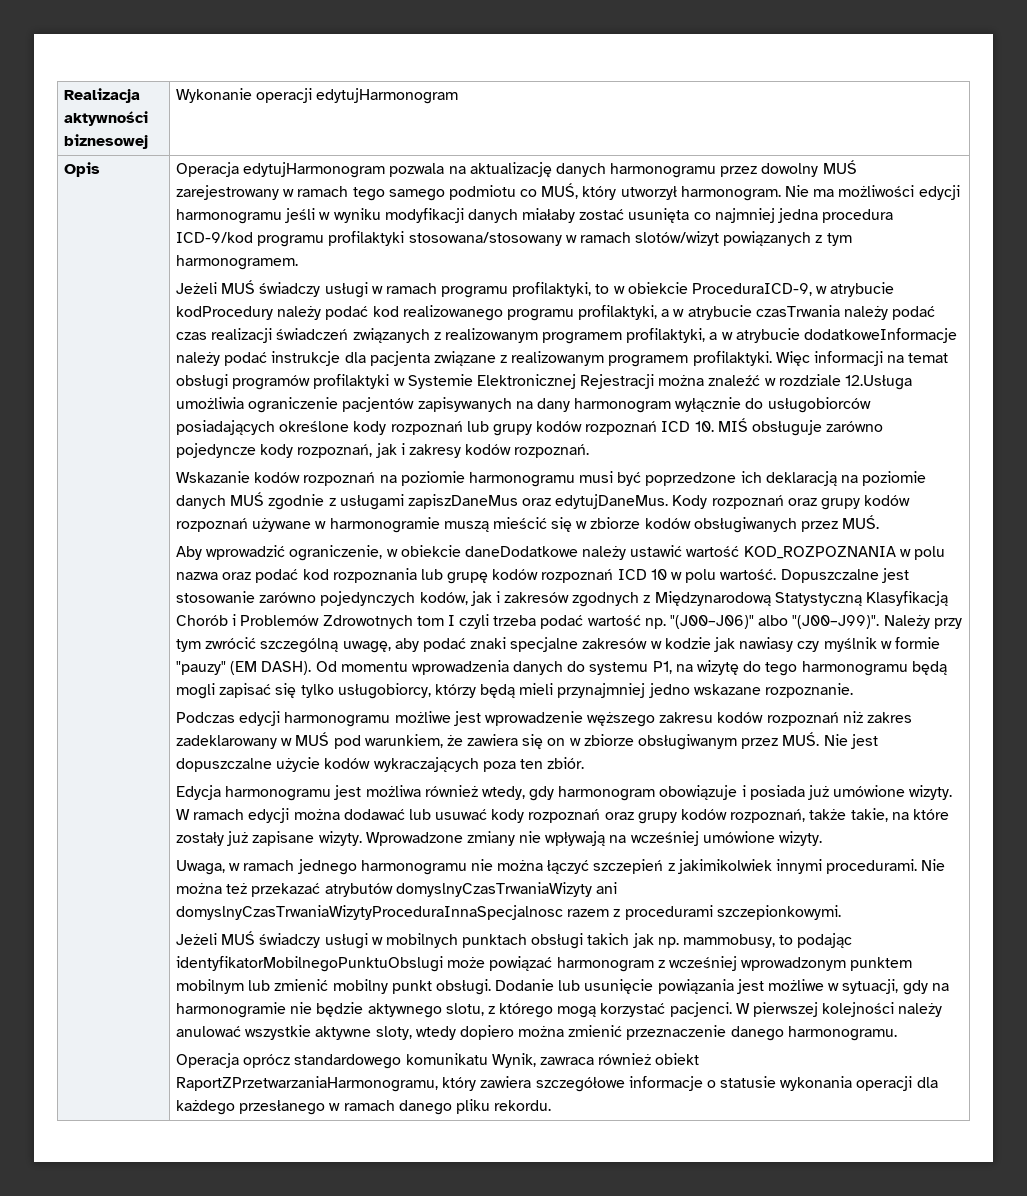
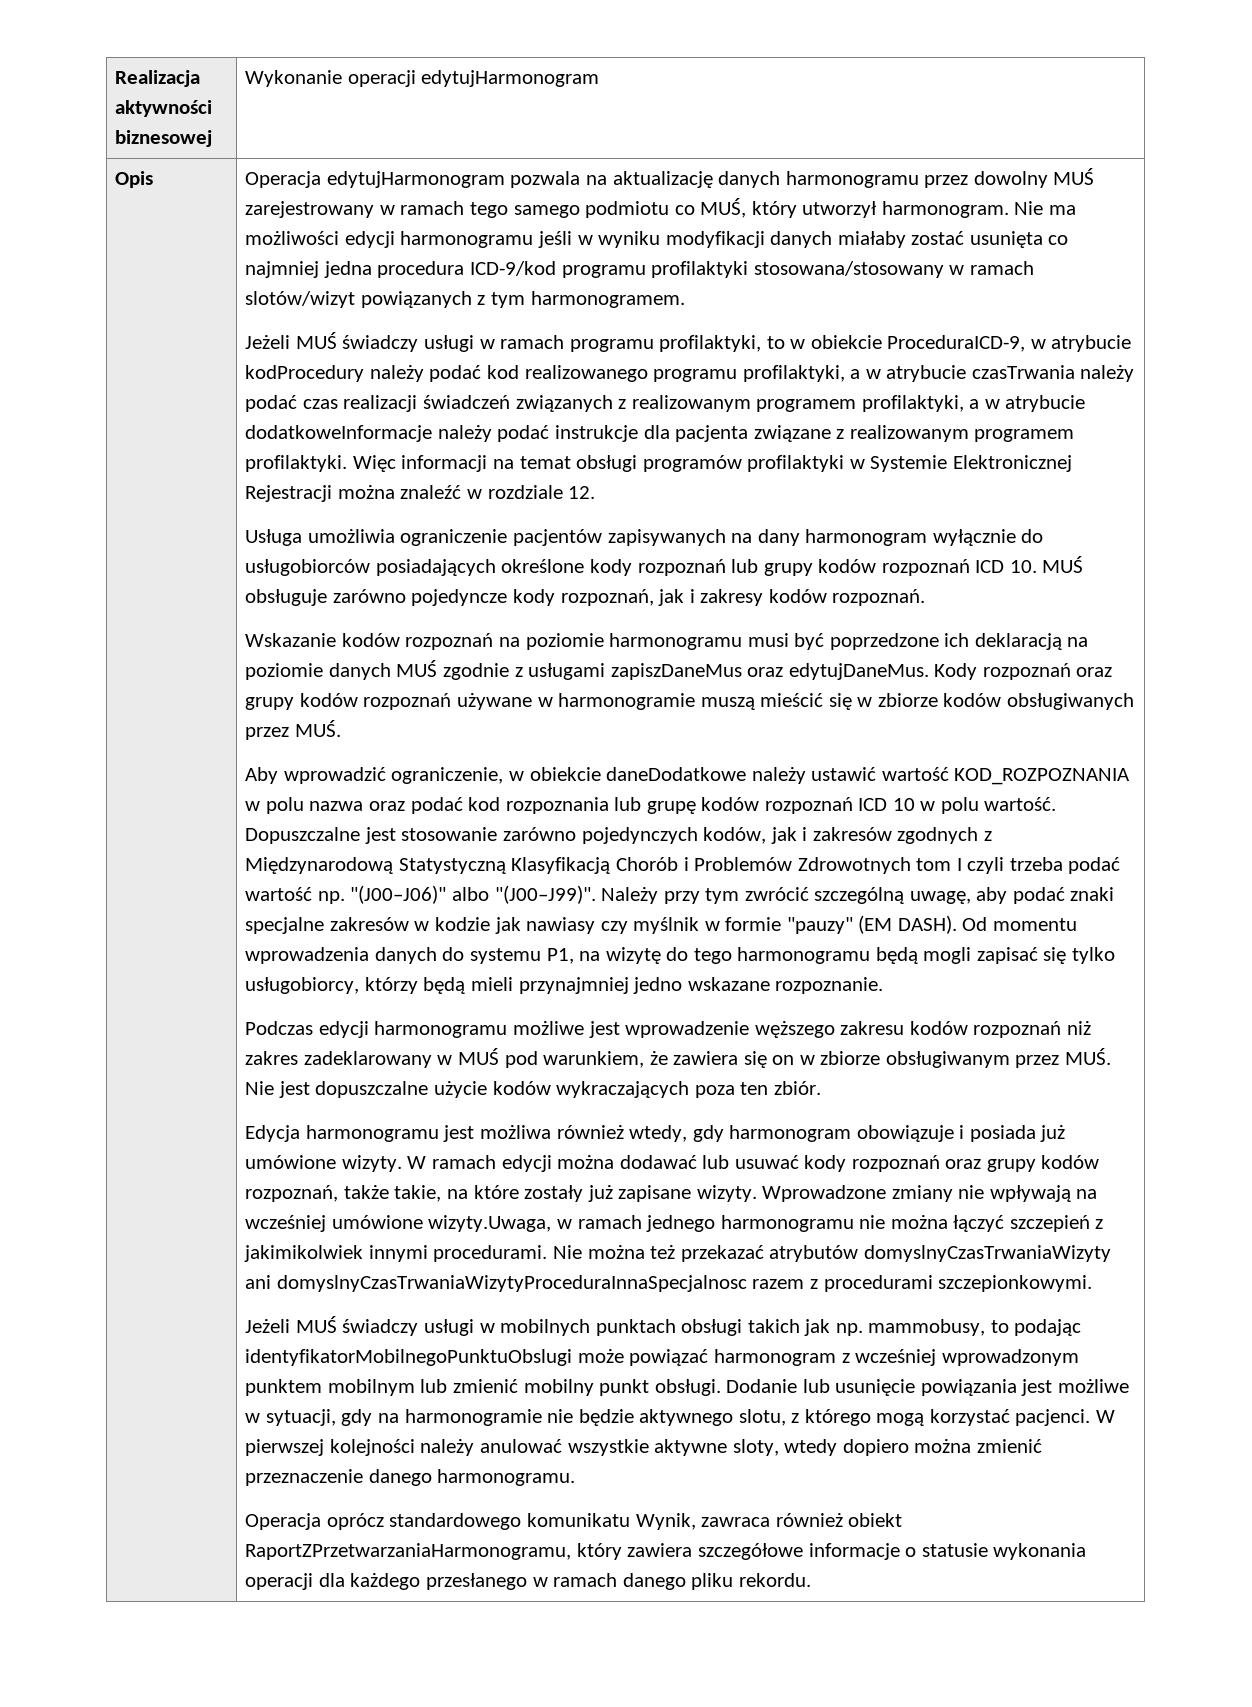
[844,375,912,390] 12.Usługa -> [568,486,596,499] [245,529,303,546] 12. // Usługa
[717,418,748,432] MIŚ -> [1042,556,1084,573] MUŚ
[778,831,822,846] [175,860,225,875] wizyty. // Uwaga, -> [428,1215,552,1232] wizyty.Uwaga,

